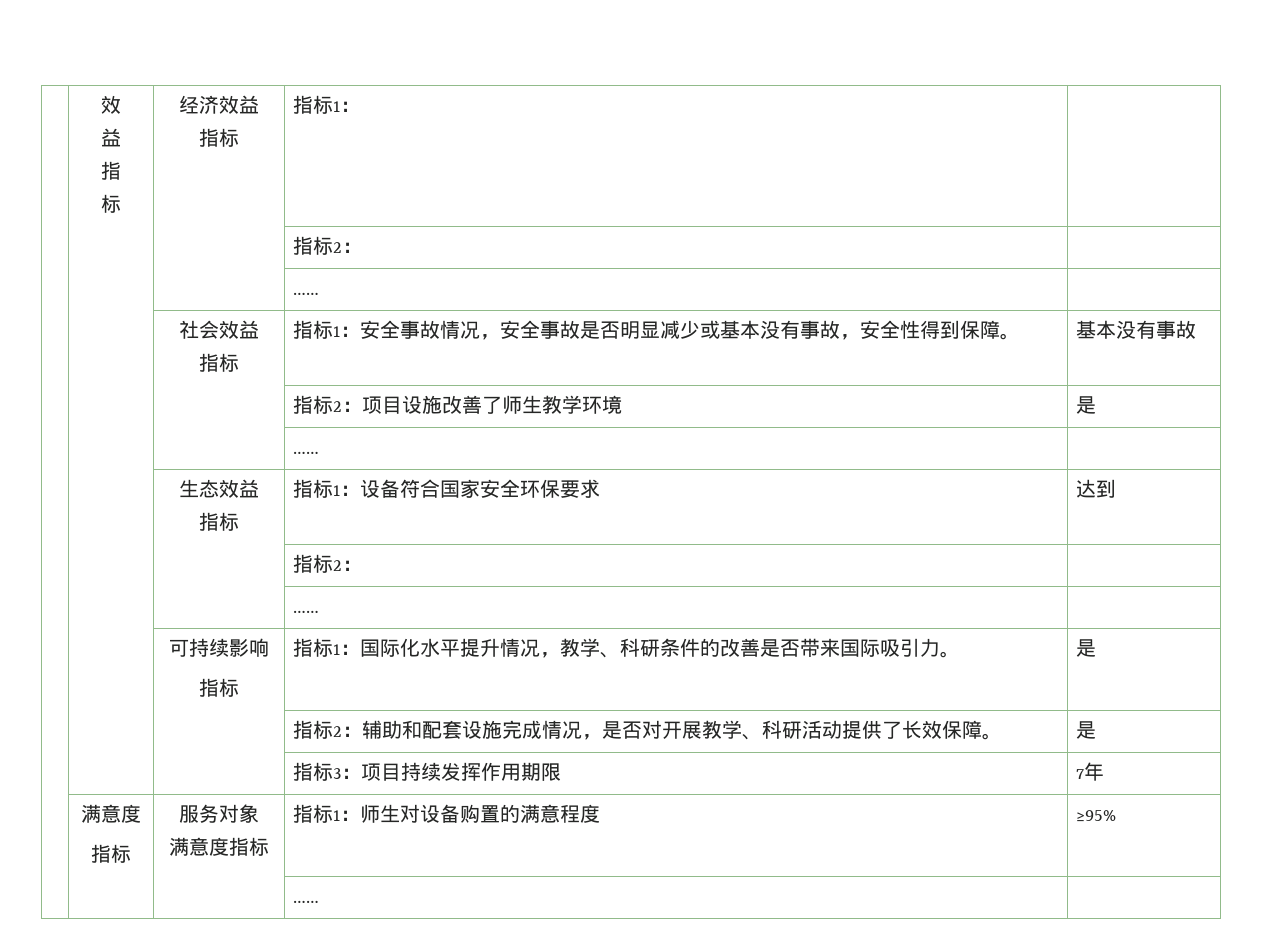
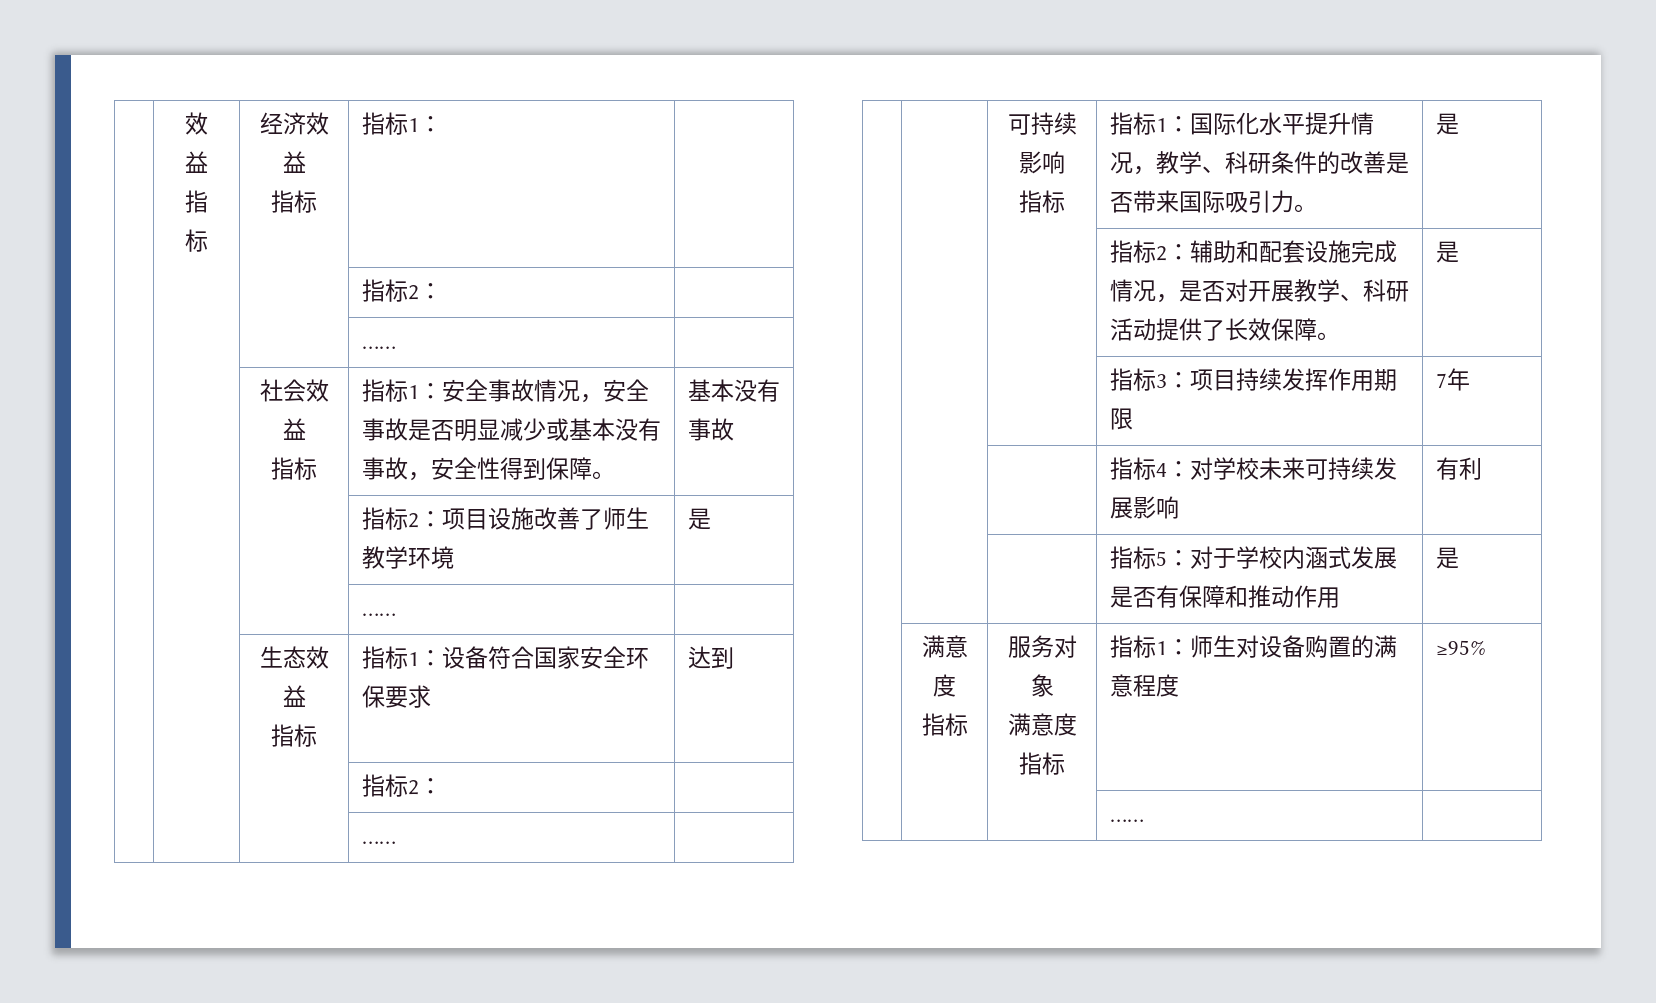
(1104, 771) none -> [1109,457,1397,480] [1109,496,1179,519] [1435,457,1482,480] [1109,546,1397,569] [1109,585,1340,608] [1435,547,1459,569] // | | | 指标4：对学校未来可持续发展影响 | 有利 // | | | 指标5：对于学校内涵式发展是否有保障和推动作用 | 是

